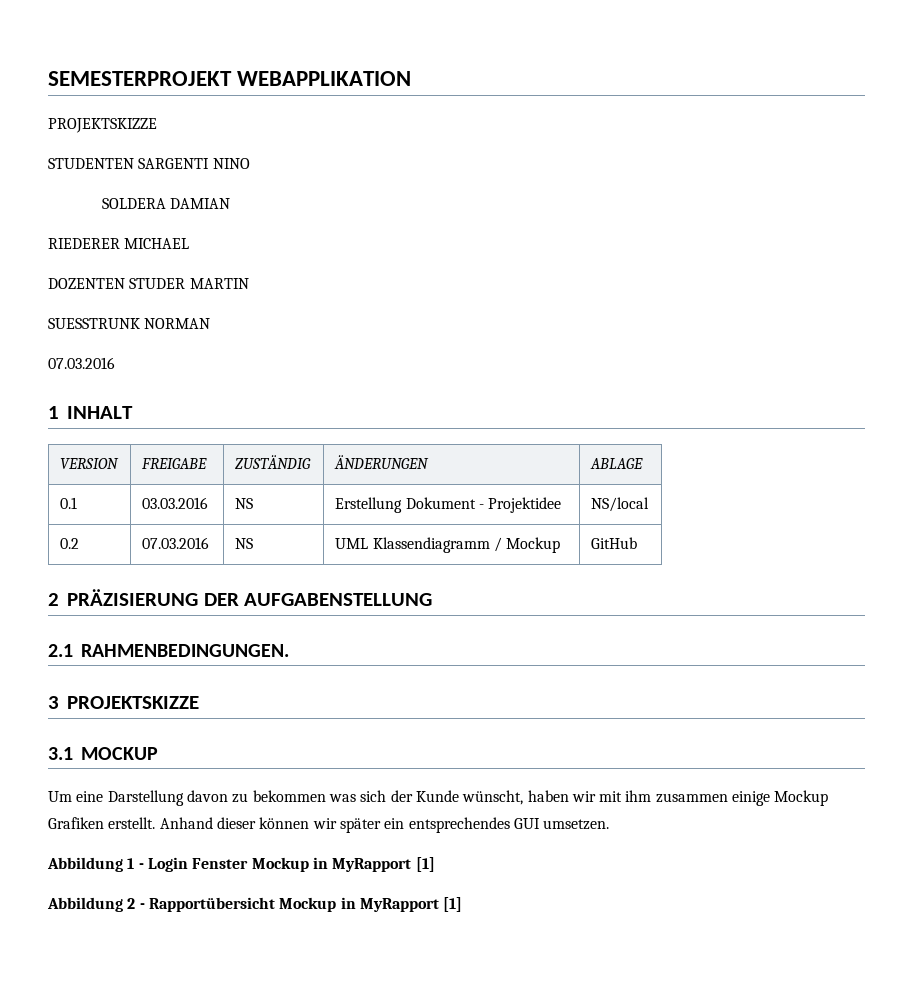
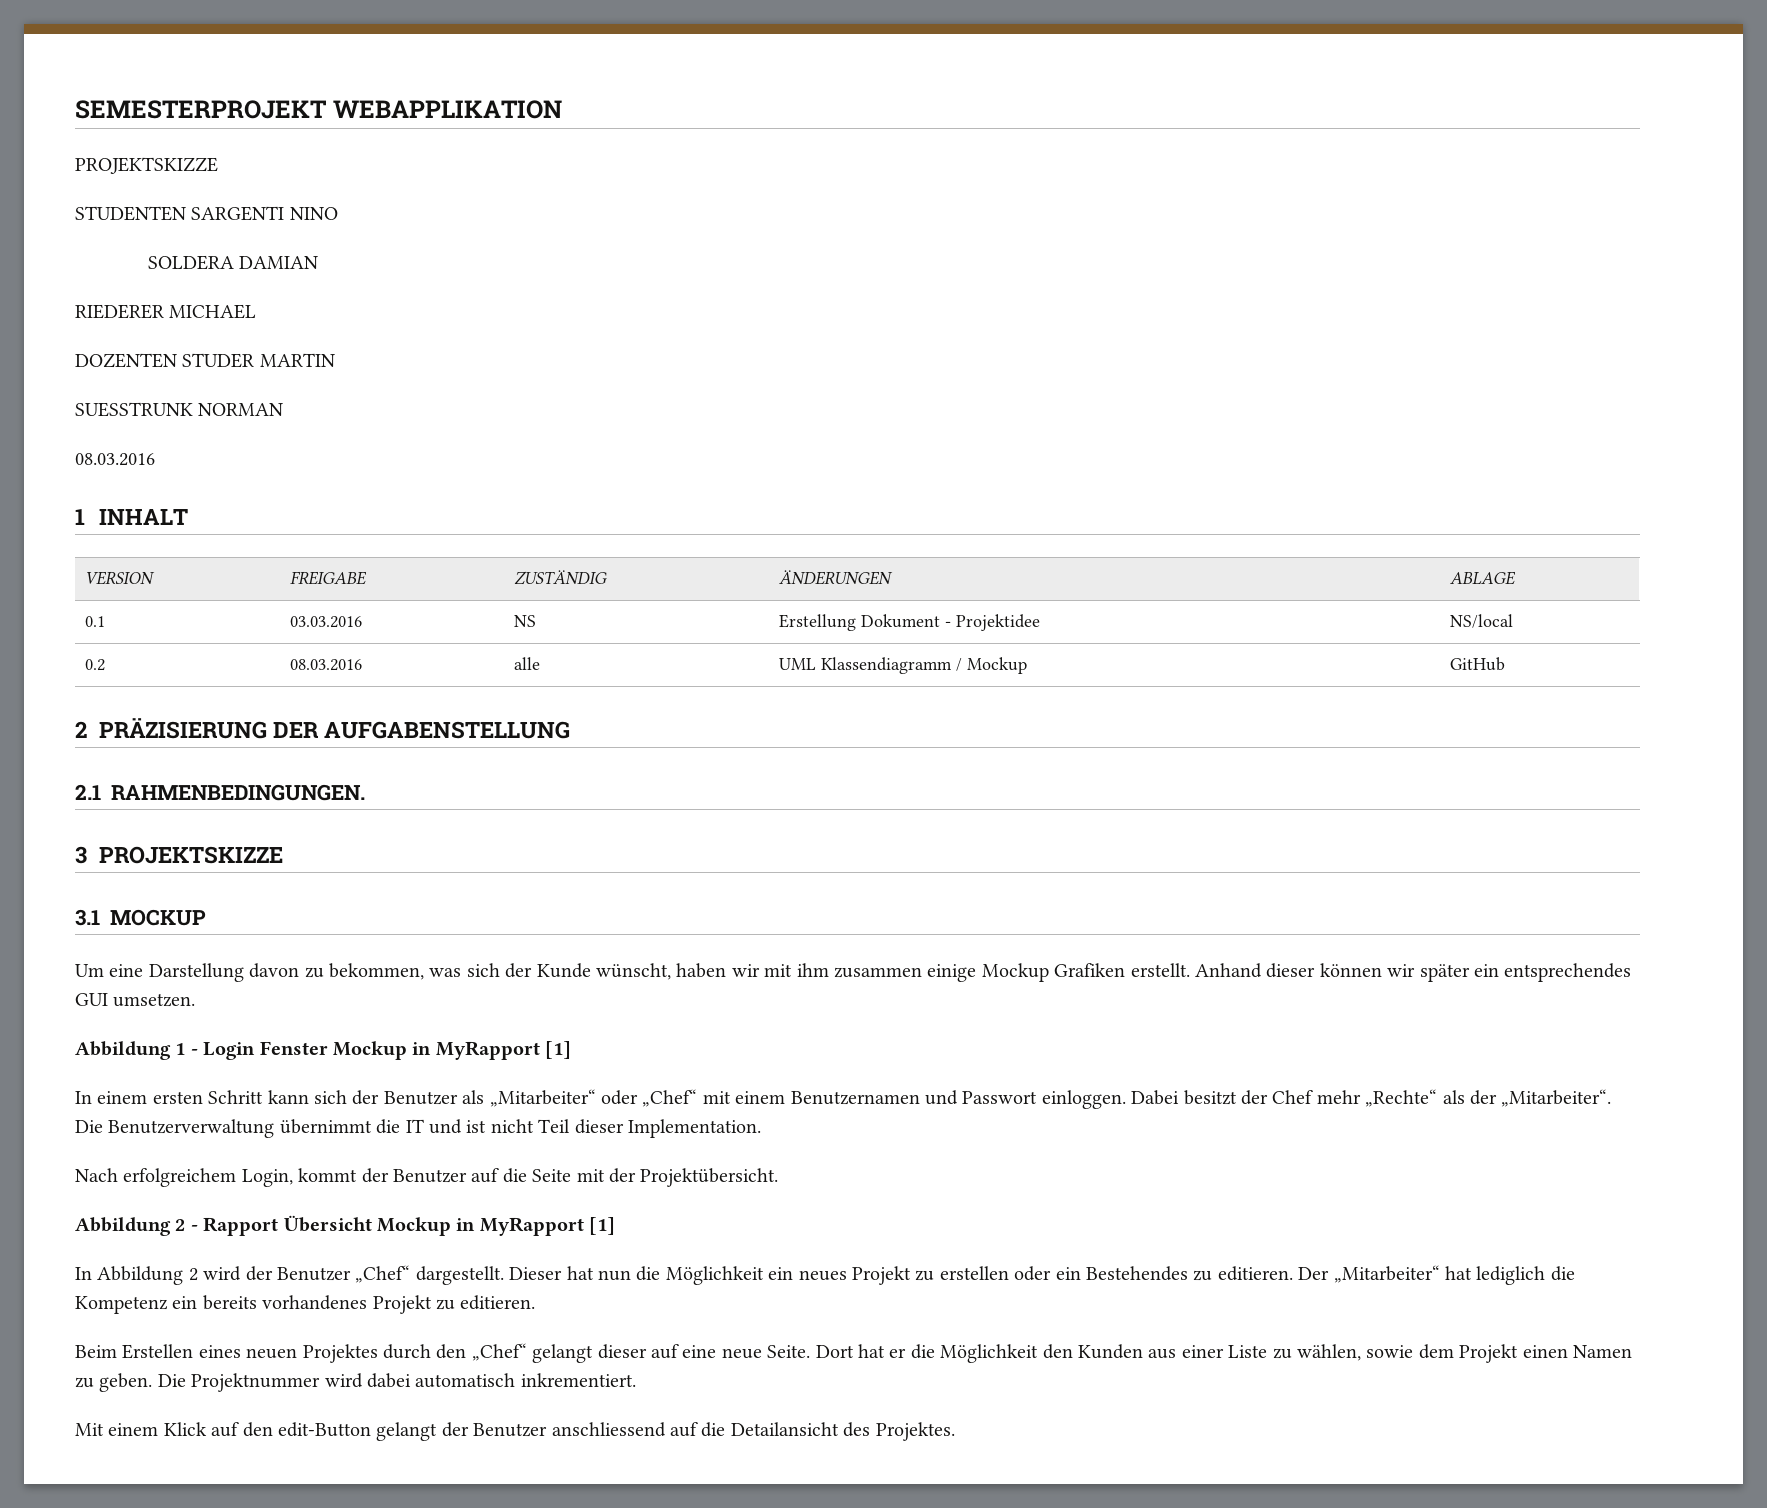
[48,357,115,369] 07.03.2016 -> [75,453,155,466] 08.03.2016
[142,537,210,549] [235,538,254,549] 07.03.2016 | NS -> [289,659,362,671] [513,657,540,670] 08.03.2016 | alle
[252,790,326,802] bekommen -> [329,963,424,980] bekommen,
(435, 864) none -> [75,1089,1612,1109] [75,1119,761,1138] [75,1168,779,1187] // In einem ersten Schritt kann sich der Benutzer als „Mitarbeiter“ oder „Chef“ mit einem Benutzernamen und Passwort einloggen. Dabei besitzt der Chef mehr „Rechte“ als der „Mitarbeiter“. Die Benutzerverwaltung übernimmt die IT und ist nicht Teil dieser Implementation. // Nach erfolgreichem Login, kommt der Benutzer auf die Seite mit der Projektübersicht.
[148,897,463,912] Rapportübersicht Mockup in MyRapport [1] -> [203,1215,616,1236] [75,1265,1575,1285] [75,1295,536,1314] [75,1343,1633,1363] [75,1373,636,1392] [75,1422,955,1441] Rapport Übersicht Mockup in MyRapport [1] // In Abbildung 2 wird der Benutzer „Chef“ dargestellt. Dieser hat nun die Möglichkeit ein neues Projekt zu erstellen oder ein Bestehendes zu editieren. Der „Mitarbeiter“ hat lediglich die Kompetenz ein bereits vorhandenes Projekt zu editieren. // Beim Erstellen eines neuen Projektes durch den „Chef“ gelangt dieser auf eine neue Seite. Dort hat er die Möglichkeit den Kunden aus einer Liste zu wählen, sowie dem Projekt einen Namen zu geben. Die Projektnummer wird dabei automatisch inkrementiert. // Mit einem Klick auf den edit-Button gelangt der Benutzer anschliessend auf die Detailansicht des Projektes.

